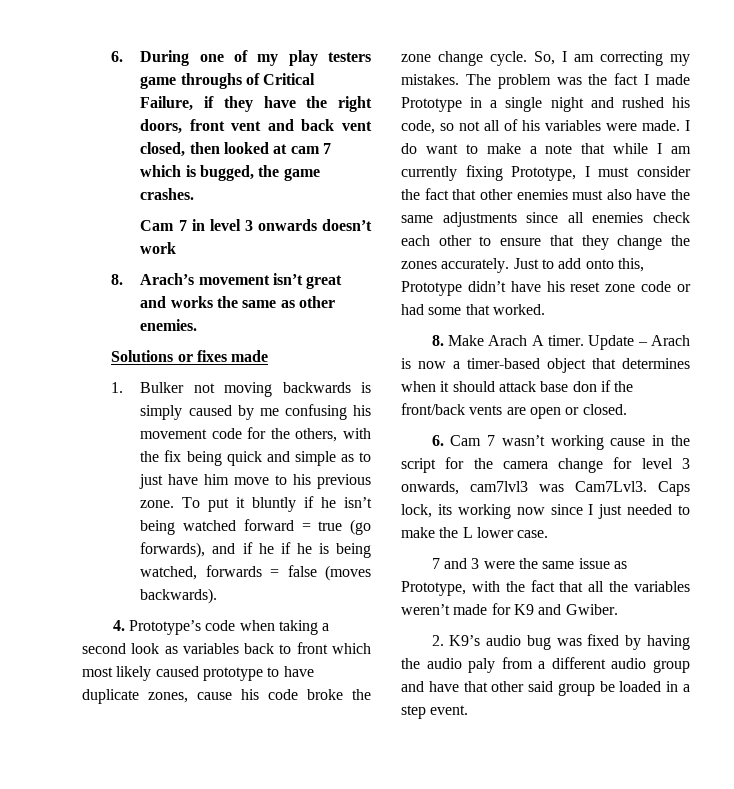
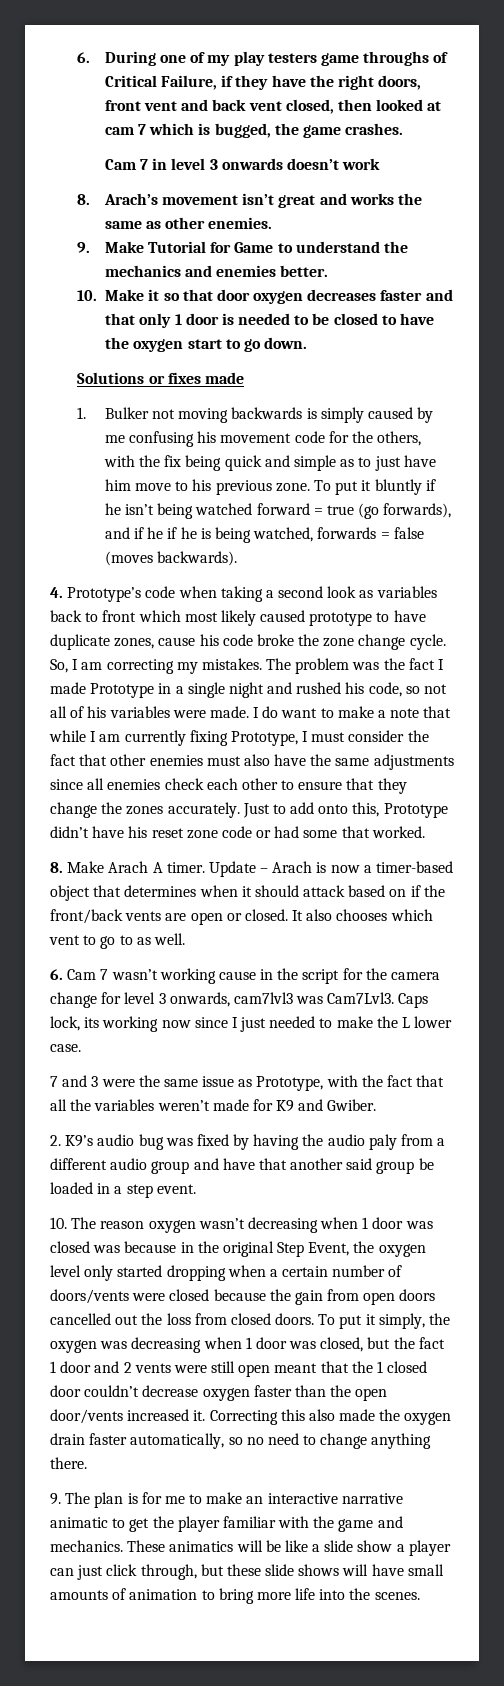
(198, 325) none -> [77,241,408,253] [104,265,329,277] [77,289,453,304] [105,313,435,328] [105,337,308,352] // 9. Make Tutorial for Game to understand the mechanics and enemies better. // 10. Make it so that door oxygen decreases faster and that only 1 door is needed to be closed to have the oxygen start to go down.
[540,381,597,392] base don -> [348,885,407,897] based on
(627, 409) none -> [292,909,433,921] [49,933,185,949] It also chooses which vent to go to as well.
[491,681,525,692] other -> [290,1158,344,1170] another
(469, 710) none -> [50,1217,433,1233] [50,1241,426,1257] [50,1265,403,1281] [50,1289,436,1305] [50,1313,451,1329] [50,1337,445,1353] [50,1361,428,1377] [50,1385,388,1401] [50,1409,452,1425] [50,1433,432,1449] [50,1457,87,1469] [50,1492,403,1508] [50,1516,403,1532] [50,1540,451,1556] [50,1564,444,1580] [50,1588,420,1604] // 10. The reason oxygen wasn’t decreasing when 1 door was closed was because in the original Step Event, the oxygen level only started dropping when a certain number of doors/vents were closed because the gain from open doors cancelled out the loss from closed doors. To put it simply, the oxygen was decreasing when 1 door was closed, but the fact 1 door and 2 vents were still open meant that the 1 closed door couldn’t decrease oxygen faster than the open door/vents increased it. Correcting this also made the oxygen drain faster automatically, so no need to change anything there. // 9. The plan is for me to make an interactive narrative animatic to get the player familiar with the game and mechanics. These animatics will be like a slide show a player can just click through, but these slide shows will have small amounts of animation to bring more life into the scenes.

